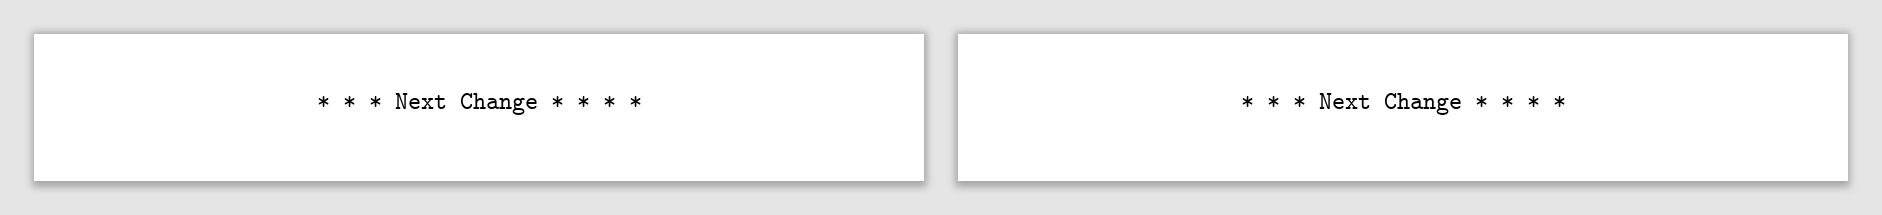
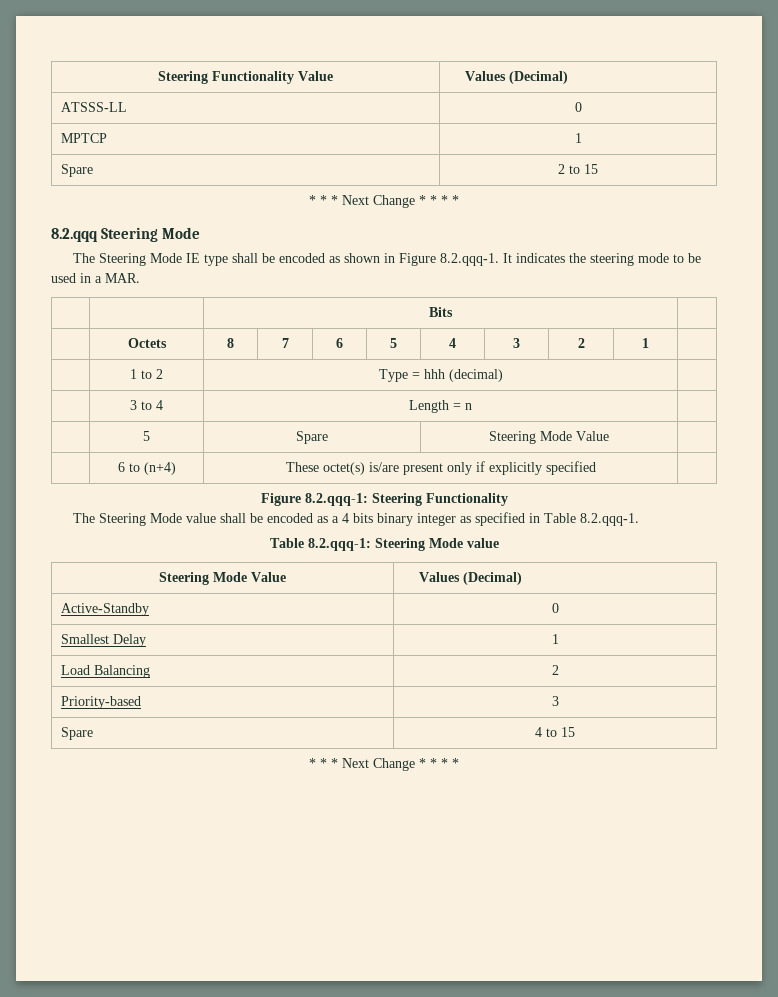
[316,93,642,115] * * * Next Change * * * * -> [158,71,333,84] [465,71,569,84] [61,102,128,112] [574,102,582,112] [61,133,108,143] [574,133,582,143] [61,164,94,177] [558,164,598,174] [309,195,459,208] [51,227,200,242] [72,253,701,266] [51,273,140,283] [429,307,453,317] [127,338,167,348] [227,338,234,348] [281,338,289,348] [336,338,343,348] [390,338,397,348] [449,338,456,348] [513,338,520,348] [577,338,585,348] [642,338,649,348] [130,369,163,379] [378,369,503,382] [130,400,163,410] [409,400,472,413] [143,431,150,441] [296,431,328,444] [489,431,609,444] [117,462,176,475] [285,461,596,475] [260,493,508,506] [72,512,639,526] [269,538,499,551] [159,572,286,585] [419,572,523,585] [61,603,150,616] [551,603,559,613] [61,634,147,647] [551,634,559,644] [61,665,151,678] [551,665,559,675] [61,696,142,709] [551,696,559,706] [61,727,94,740] [535,727,575,737] Steering Functionality Value | Values (Decimal) // ATSSS-LL | 0 // MPTCP | 1 // Spare | 2 to 15 // * * * Next Change * * * * // 8.2.qqq Steering Mode // The Steering Mode IE type shall be encoded as shown in Figure 8.2.qqq-1. It indicates the steering mode to be used in a MAR. // | | Bits | // | Octets | 8 | 7 | 6 | 5 | 4 | 3 | 2 | 1 | // | 1 to 2 | Type = hhh (decimal) | // | 3 to 4 | Length = n | // | 5 | Spare | Steering Mode Value | // | 6 to (n+4) | These octet(s) is/are present only if explicitly specified | // Figure 8.2.qqq-1: Steering Functionality // The Steering Mode value shall be encoded as a 4 bits binary integer as specified in Table 8.2.qqq-1. // Table 8.2.qqq-1: Steering Mode value // Steering Mode Value | Values (Decimal) // Active-Standby | 0 // Smallest Delay | 1 // Load Balancing | 2 // Priority-based | 3 // Spare | 4 to 15

